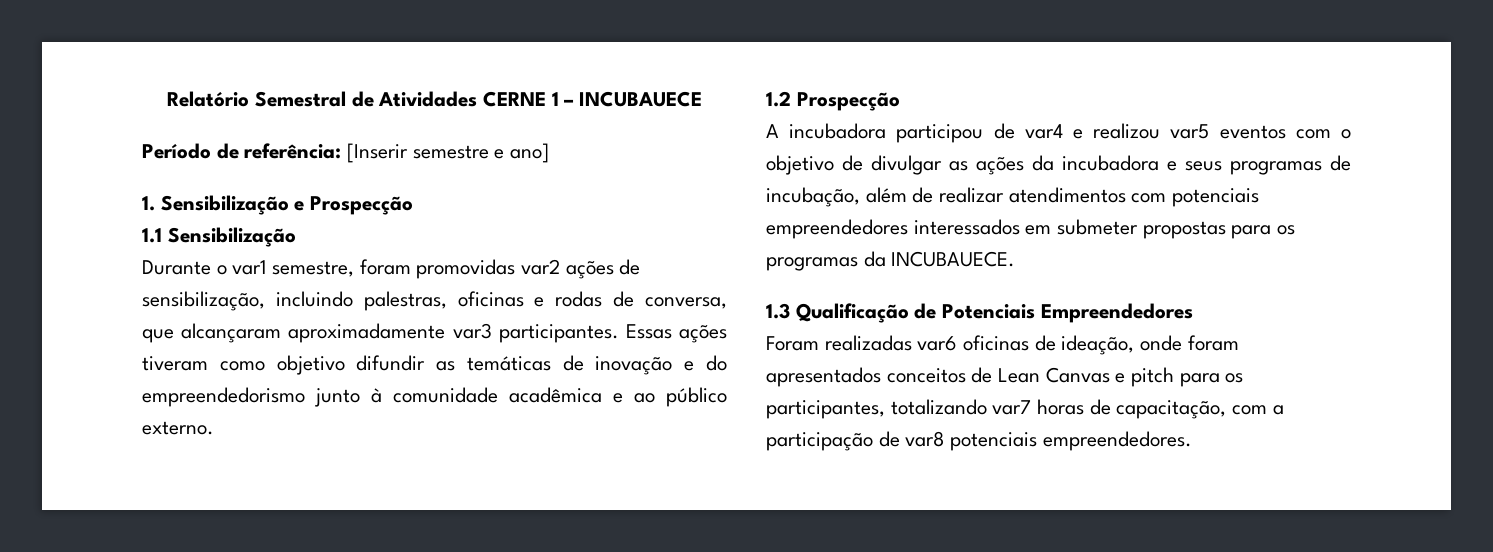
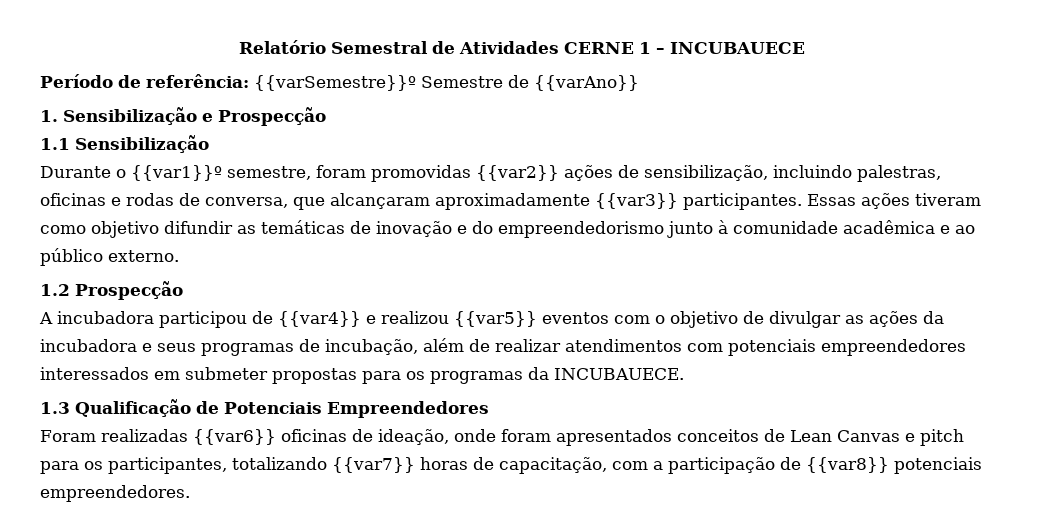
[347,143,550,163] [Inserir semestre e ano] -> [254,75,639,91] {{varSemestre}}º Semestre de {{varAno}}
[232,260,267,275] var1 -> [131,165,222,181] {{var1}}º
[521,259,561,275] var2 -> [476,165,559,181] {{var2}}
[452,323,492,339] var3 -> [595,193,678,209] {{var3}}
[1024,124,1063,139] var4 -> [278,311,361,327] {{var4}}
[1170,124,1210,139] var5 -> [454,311,537,327] {{var5}}
[917,336,958,351] var6 -> [192,429,276,445] {{var6}}
[992,400,1032,415] var7 -> [332,457,415,473] {{var7}}
[905,431,945,447] var8 -> [806,457,889,473] {{var8}}

